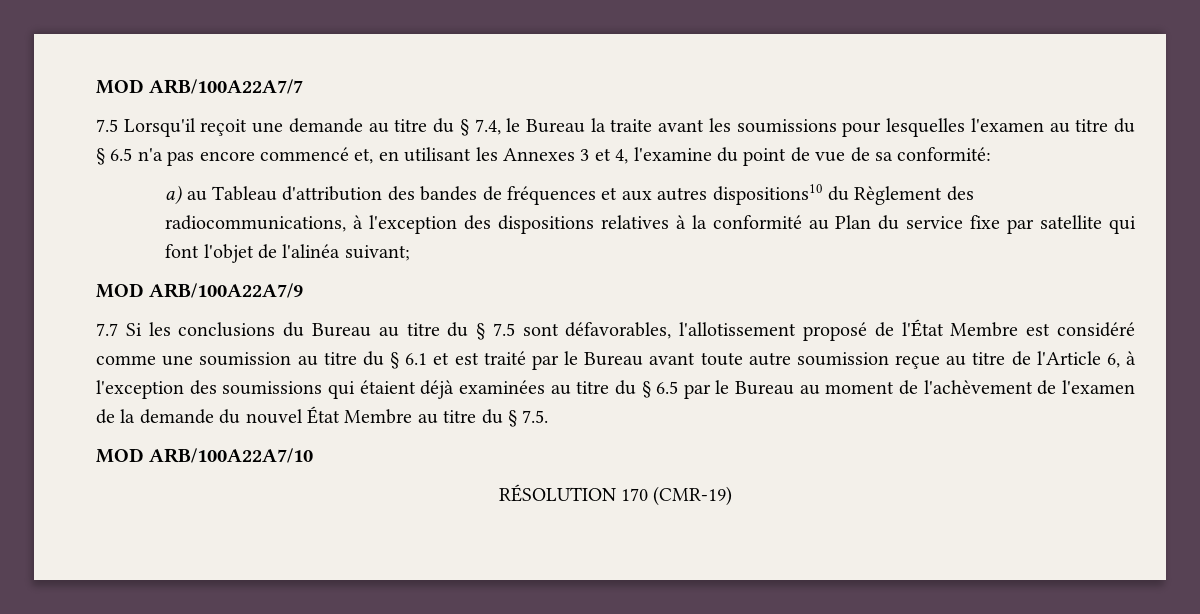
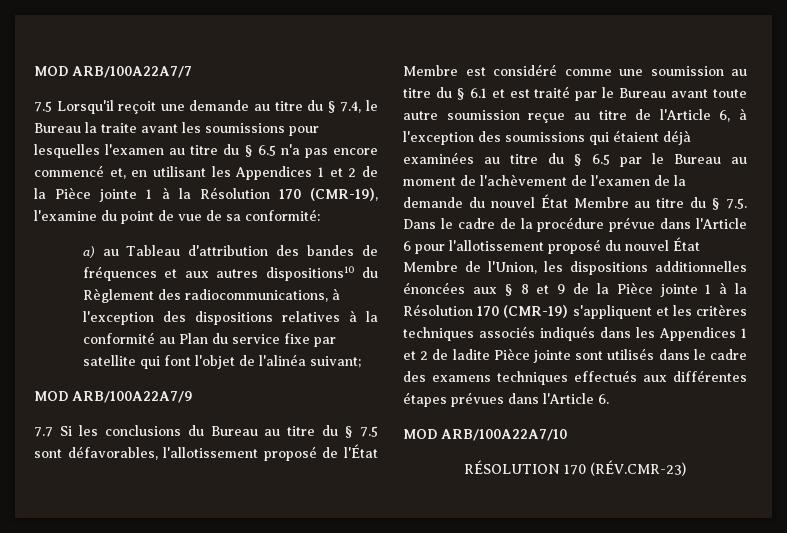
[502,148,629,164] Annexes 3 et 4, -> [235,166,379,180] [34,187,378,202] Appendices 1 et 2 de la Pièce jointe 1 à la Résolution 170 (CMR-19),
(549, 416) none -> [403,217,747,232] [403,237,700,254] [403,261,747,275] [403,282,747,297] [403,304,747,319] [403,326,747,341] [403,348,747,363] [403,370,747,385] [403,392,609,407] Dans le cadre de la procédure prévue dans l'Article 6 pour l'allotissement proposé du nouvel État Membre de l'Union, les dispositions additionnelles énoncées aux § 8 et 9 de la Pièce jointe 1 à la Résolution 170 (CMR-19) s'appliquent et les critères techniques associés indiqués dans les Appendices 1 et 2 de ladite Pièce jointe sont utilisés dans le cadre des examens techniques effectués aux différentes étapes prévues dans l'Article 6.
[653,486,733,506] (CMR-19) -> [590,460,686,476] (RÉV.CMR-23)

